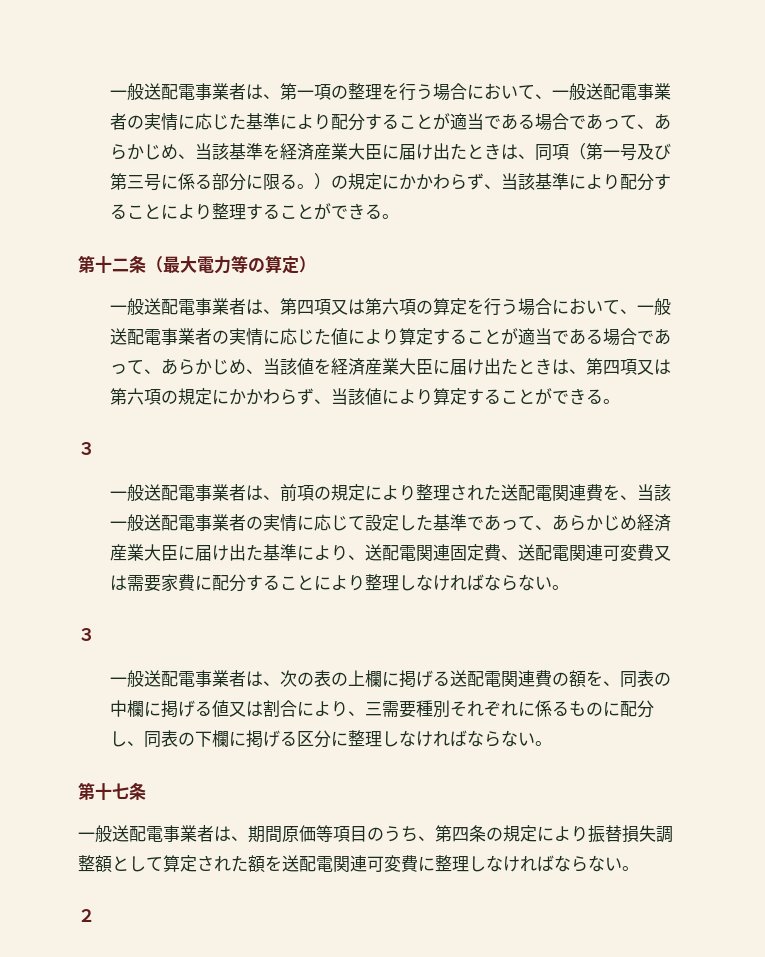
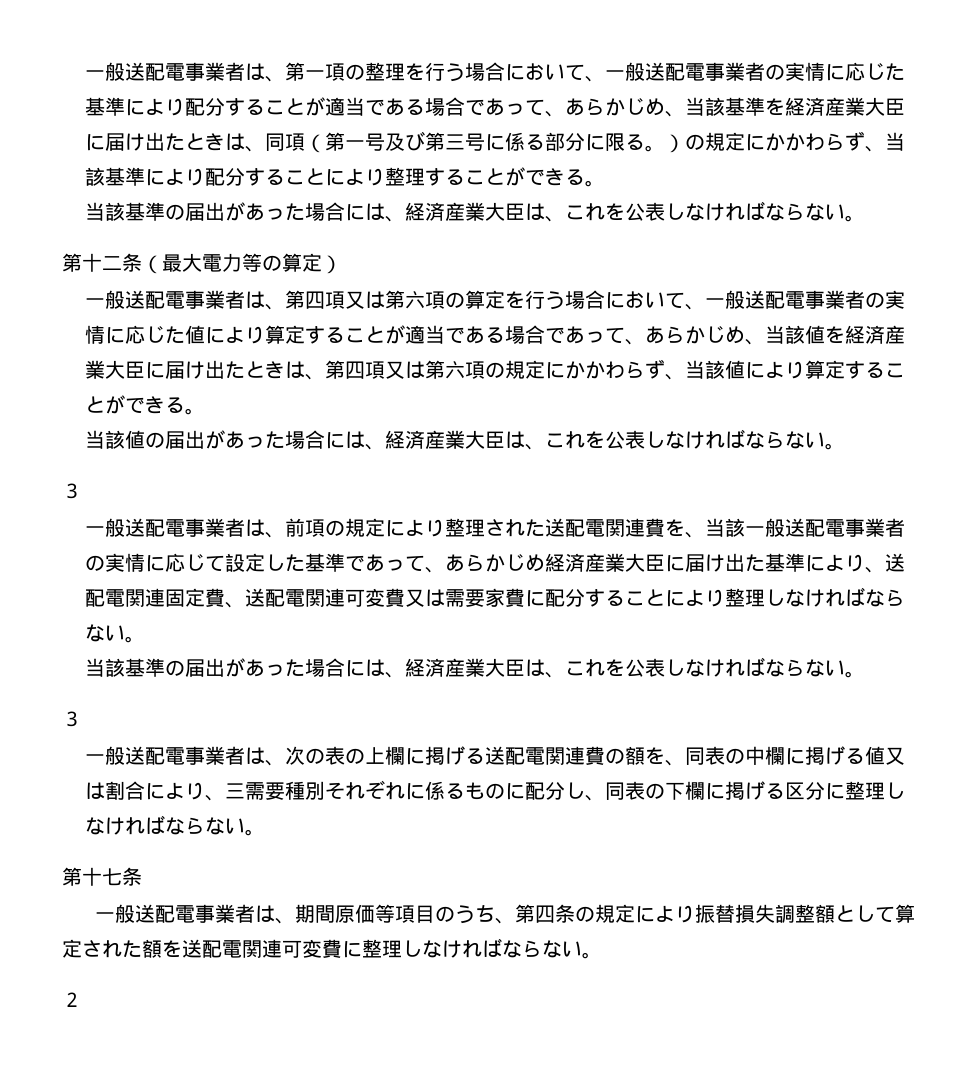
(400, 216) none -> [84,201,865,222] // 当該基準の届出があった場合には、経済産業大臣は、これを公表しなければならない。
(621, 401) none -> [84,429,845,450] // 当該値の届出があった場合には、経済産業大臣は、これを公表しなければならない。
(570, 587) none -> [84,657,865,678] // 当該基準の届出があった場合には、経済産業大臣は、これを公表しなければならない。

